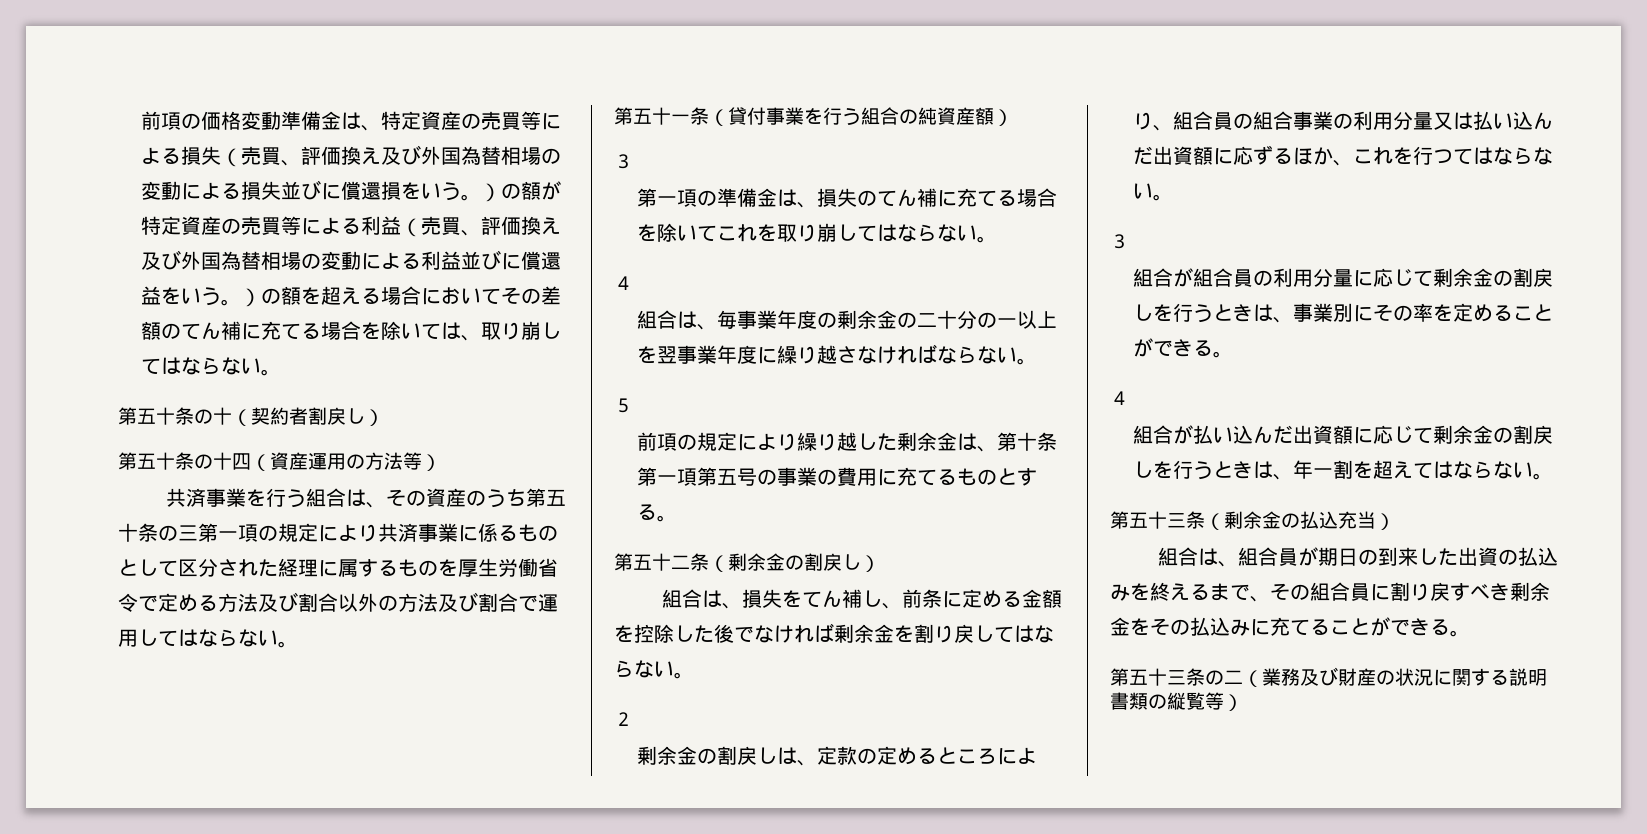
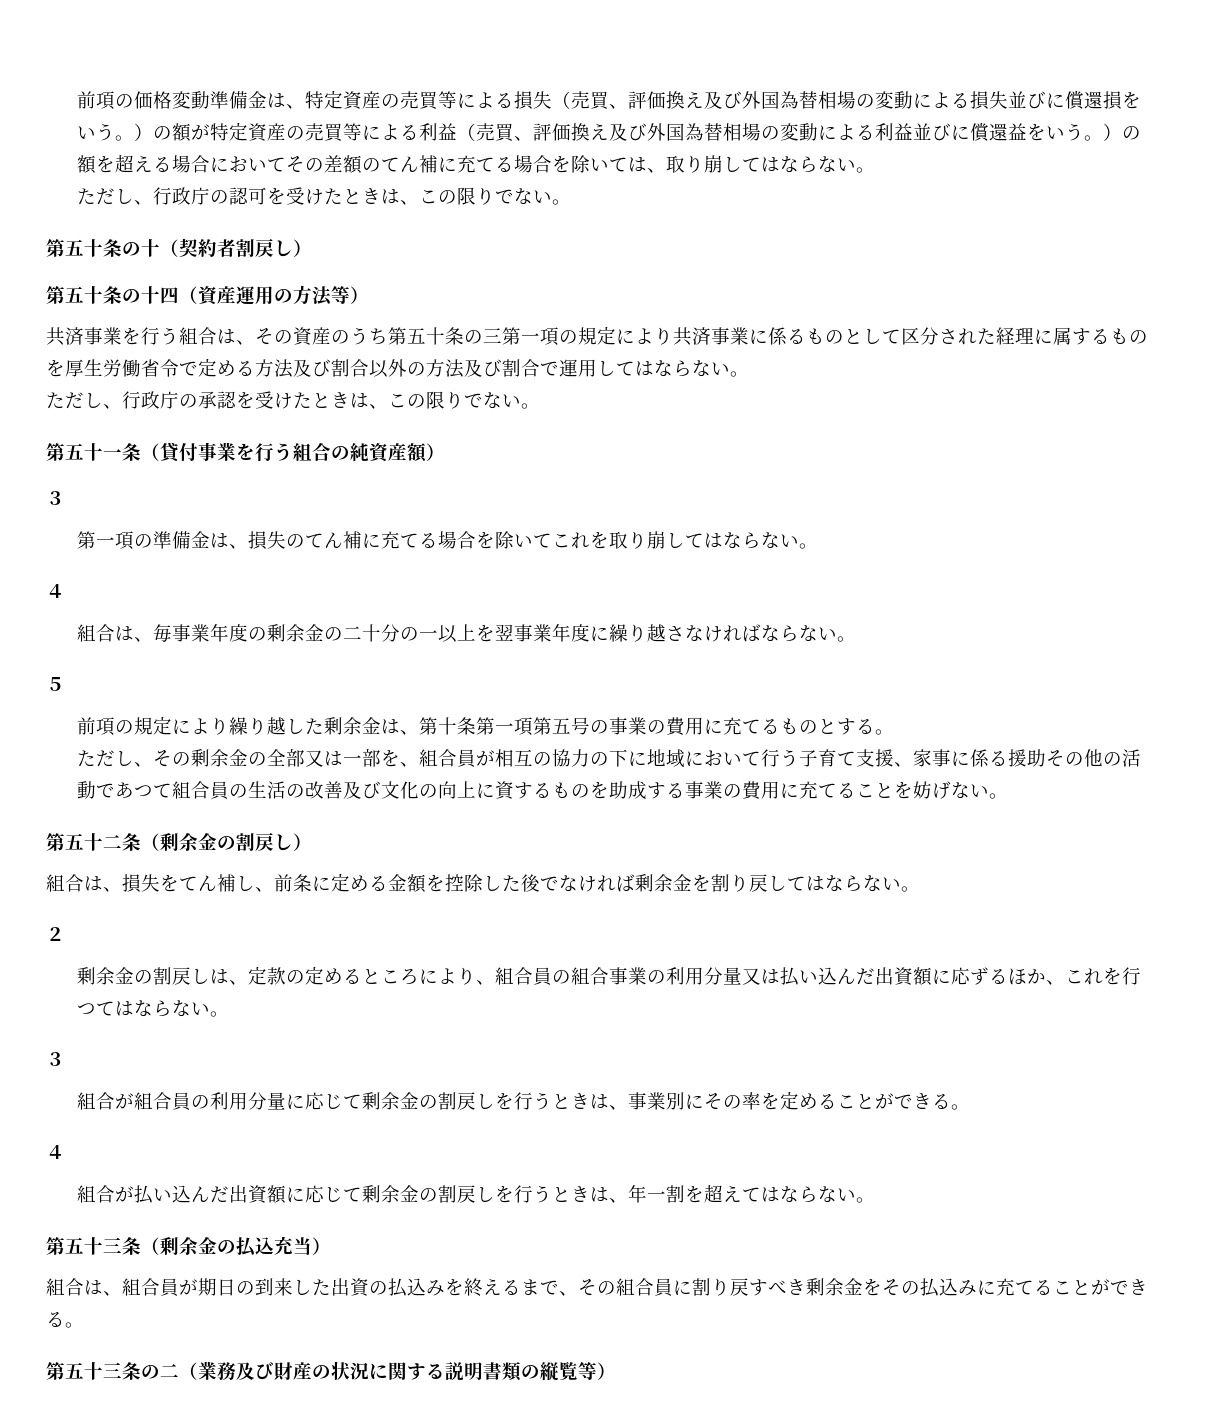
(281, 372) none -> [76,187,571,205] // ただし、行政庁の認可を受けたときは、この限りでない。
(298, 644) none -> [46,391,540,409] // ただし、行政庁の承認を受けたときは、この限りでない。
(677, 518) none -> [76,749,1141,768] [76,781,1008,800] // ただし、その剰余金の全部又は一部を、組合員が相互の協力の下に地域において行う子育て支援、家事に係る援助その他の活動であつて組合員の生活の改善及び文化の向上に資するものを助成する事業の費用に充てることを妨げない。

